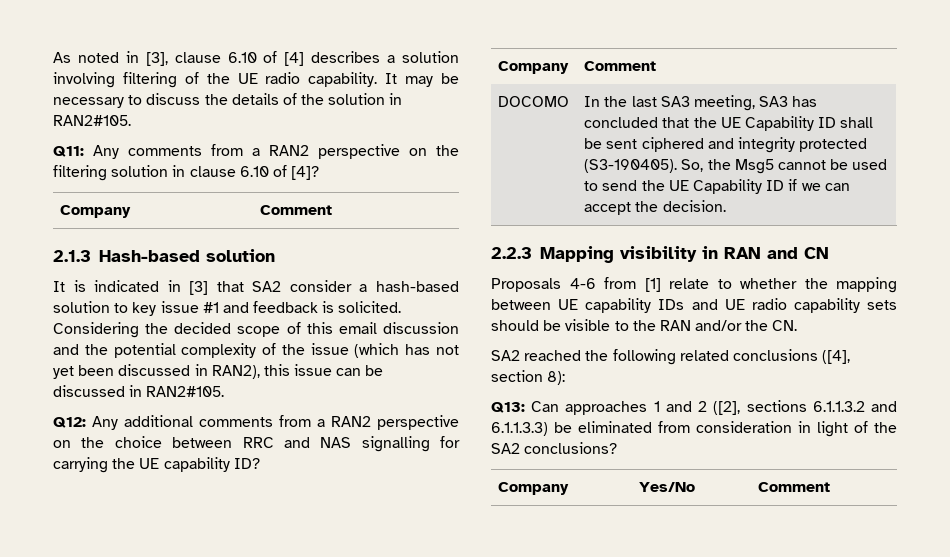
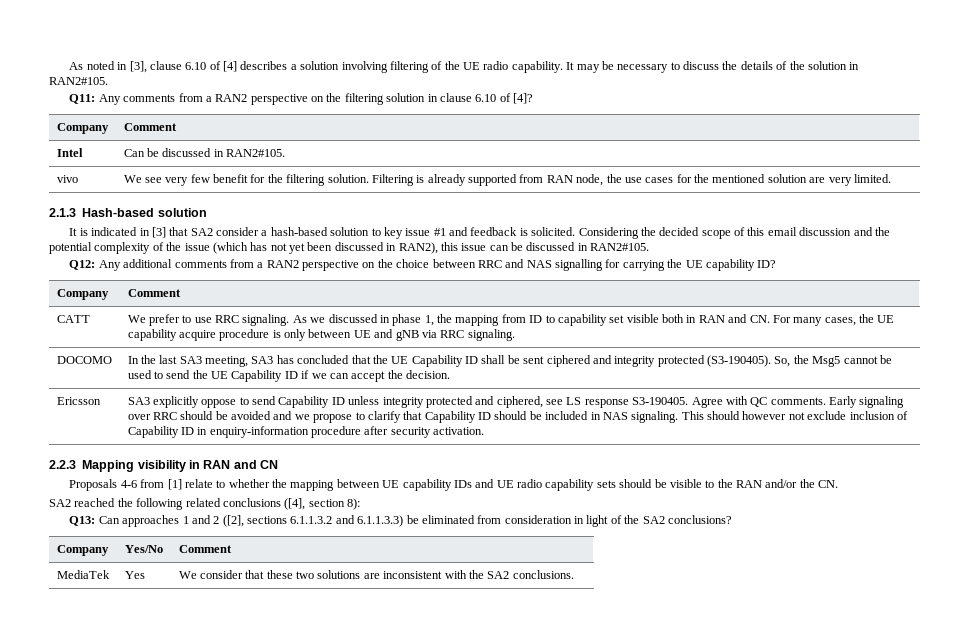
(333, 210) none -> [56,148,83,157] [123,148,286,157] [56,175,78,183] [123,174,891,186] // Intel | Can be discussed in RAN2#105. // vivo | We see very few benefit for the filtering solution. Filtering is already supported from RAN node, the use cases for the mentioned solution are very limited.
(657, 66) none -> [56,315,90,323] [127,314,895,326] [127,329,515,341] // CATT | We prefer to use RRC signaling. As we discussed in phase 1, the mapping from ID to capability set visible both in RAN and CN. For many cases, the UE capability acquire procedure is only between UE and gNB via RRC signaling.
(726, 206) none -> [56,397,101,405] [127,396,905,408] [127,411,908,423] [127,426,485,438] // Ericsson | SA3 explicitly oppose to send Capability ID unless integrity protected and ciphered, see LS response S3-190405. Agree with QC comments. Early signaling over RRC should be avoided and we propose to clarify that Capability ID should be included in NAS signaling. This should however not exclude inclusion of Capability ID in enquiry-information procedure after security activation.
(831, 487) none -> [56,570,110,579] [124,571,145,579] [178,570,574,579] // MediaTek | Yes | We consider that these two solutions are inconsistent with the SA2 conclusions.

